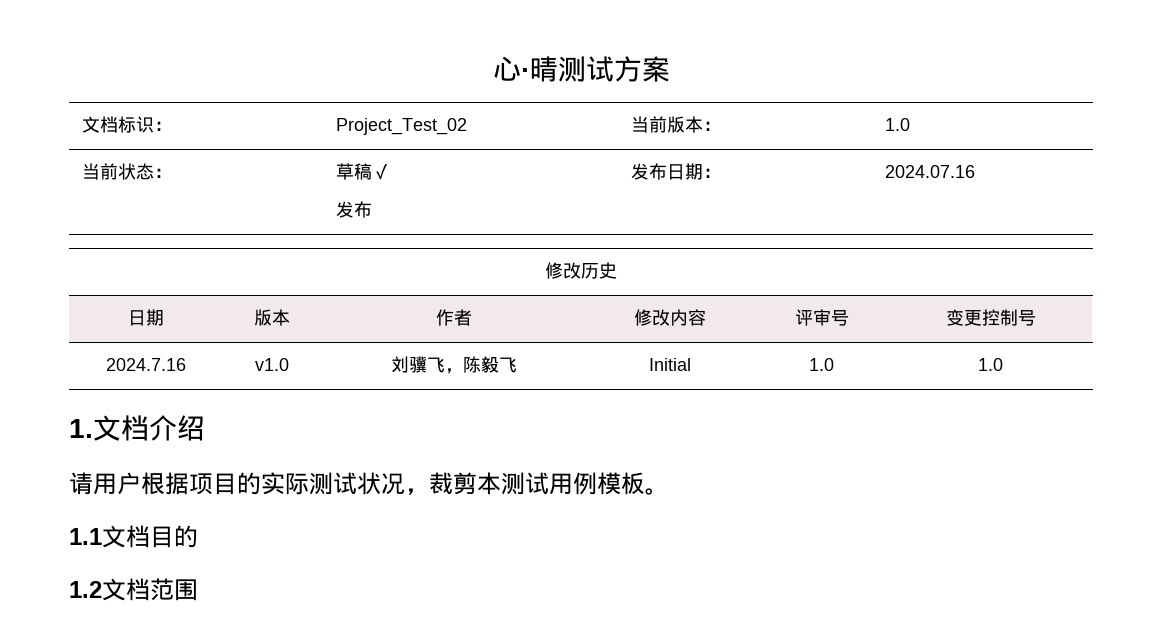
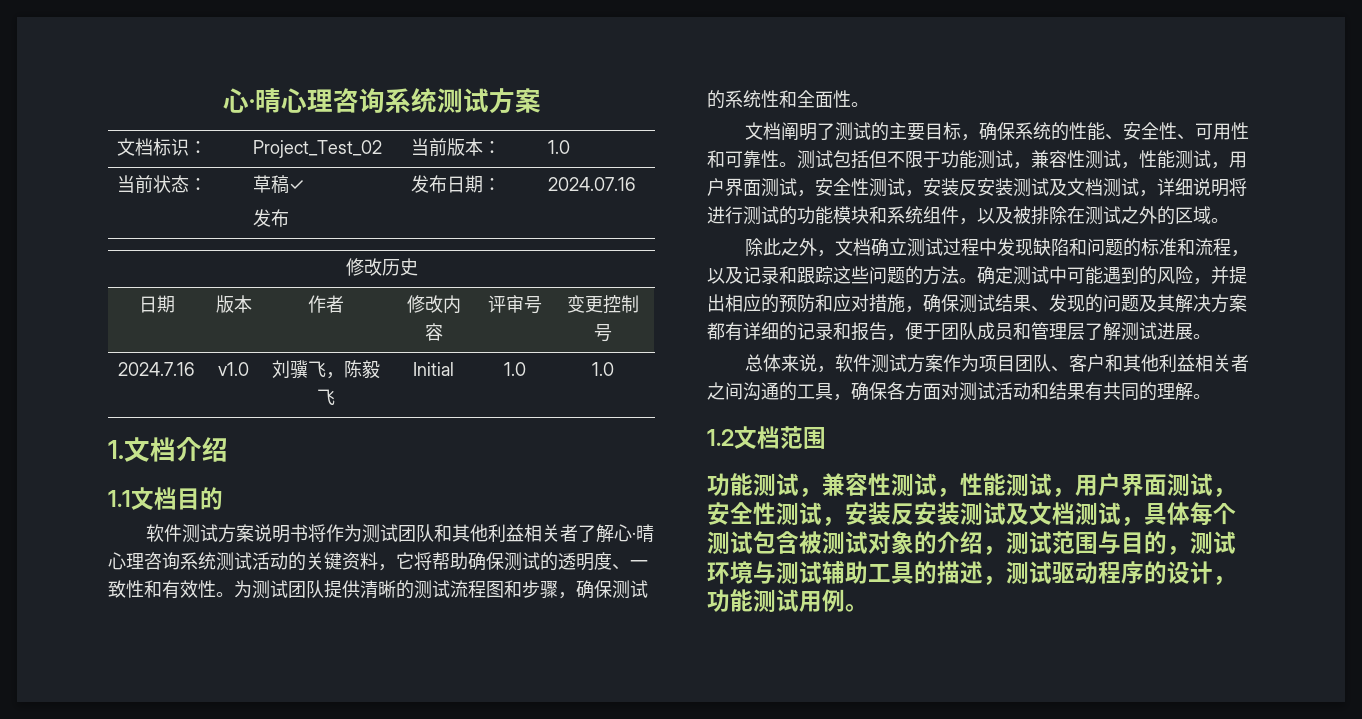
[492,56,558,82] 心·晴 -> [222,88,437,113] 心·晴心理咨询系统
[69,472,669,495] [69,525,198,548] [69,578,198,601] 请用户根据项目的实际测试状况，裁剪本测试用例模板。 // 1.1文档目的 // 1.2文档范围 -> [108,487,223,510] [146,524,655,543] [108,552,648,571] [108,580,648,599] [707,90,869,109] [745,122,1250,141] [707,150,1247,169] [707,178,1247,197] [707,206,1229,225] [745,238,1250,257] [707,266,1247,285] [707,294,1247,313] [707,322,1211,341] [745,354,1250,373] [707,382,1211,401] [707,426,826,449] [707,473,1236,497] [707,502,1236,526] [707,531,1236,555] [707,560,1236,585] [707,589,868,612] 1.1文档目的 // 软件测试方案说明书将作为测试团队和其他利益相关者了解心·晴心理咨询系统测试活动的关键资料，它将帮助确保测试的透明度、一致性和有效性。为测试团队提供清晰的测试流程图和步骤，确保测试的系统性和全面性。 // 文档阐明了测试的主要目标，确保系统的性能、安全性、可用性和可靠性。测试包括但不限于功能测试，兼容性测试，性能测试，用户界面测试，安全性测试，安装反安装测试及文档测试，详细说明将进行测试的功能模块和系统组件，以及被排除在测试之外的区域。 // 除此之外，文档确立测试过程中发现缺陷和问题的标准和流程，以及记录和跟踪这些问题的方法。确定测试中可能遇到的风险，并提出相应的预防和应对措施，确保测试结果、发现的问题及其解决方案都有详细的记录和报告，便于团队成员和管理层了解测试进展。 // 总体来说，软件测试方案作为项目团队、客户和其他利益相关者之间沟通的工具，确保各方面对测试活动和结果有共同的理解。 // 1.2文档范围 // 功能测试，兼容性测试，性能测试，用户界面测试，安全性测试，安装反安装测试及文档测试，具体每个测试包含被测试对象的介绍，测试范围与目的，测试环境与测试辅助工具的描述，测试驱动程序的设计，功能测试用例。

